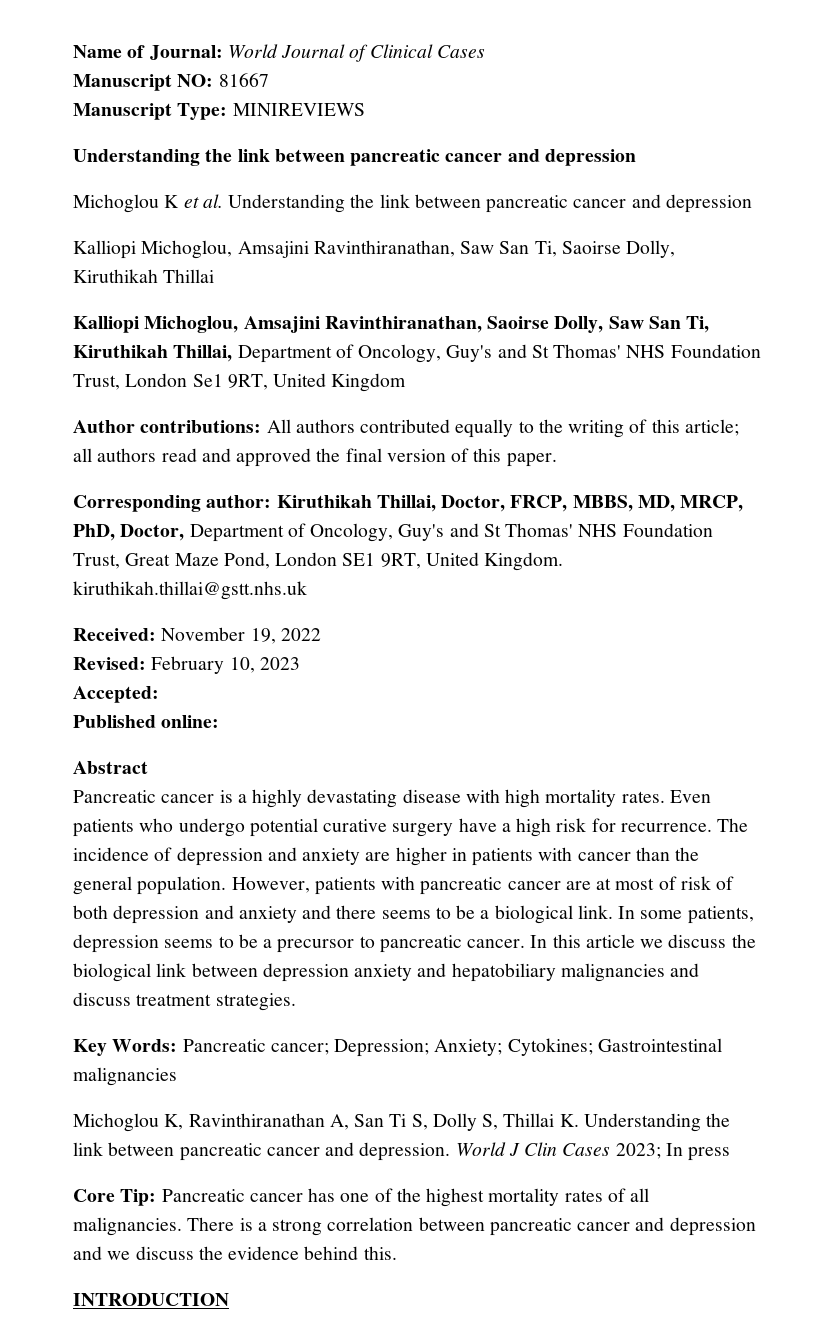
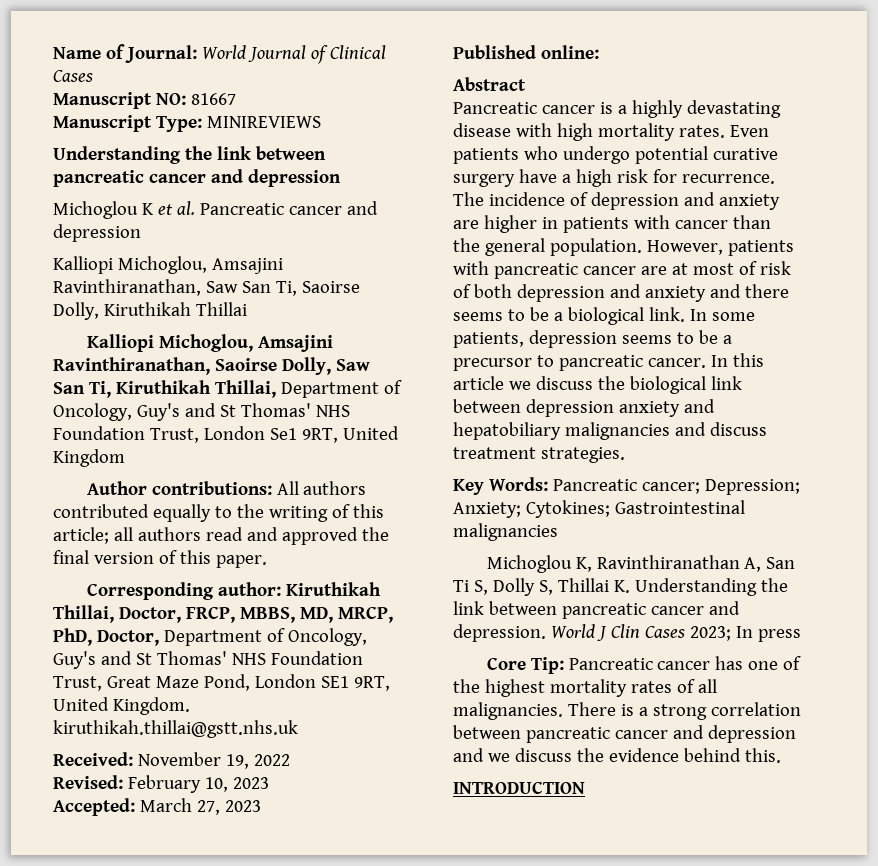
[228,194,569,213] Understanding the link between pancreatic -> [199,203,284,215] Pancreatic
(159, 694) none -> [139,798,261,815] March 27, 2023

